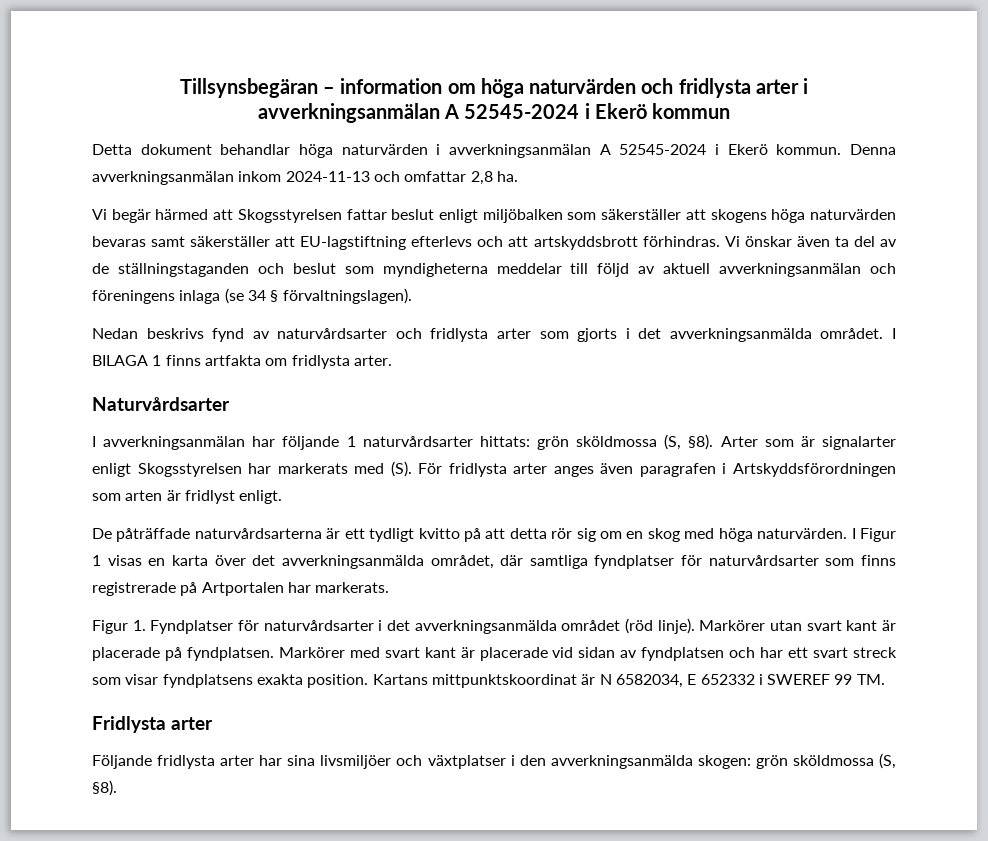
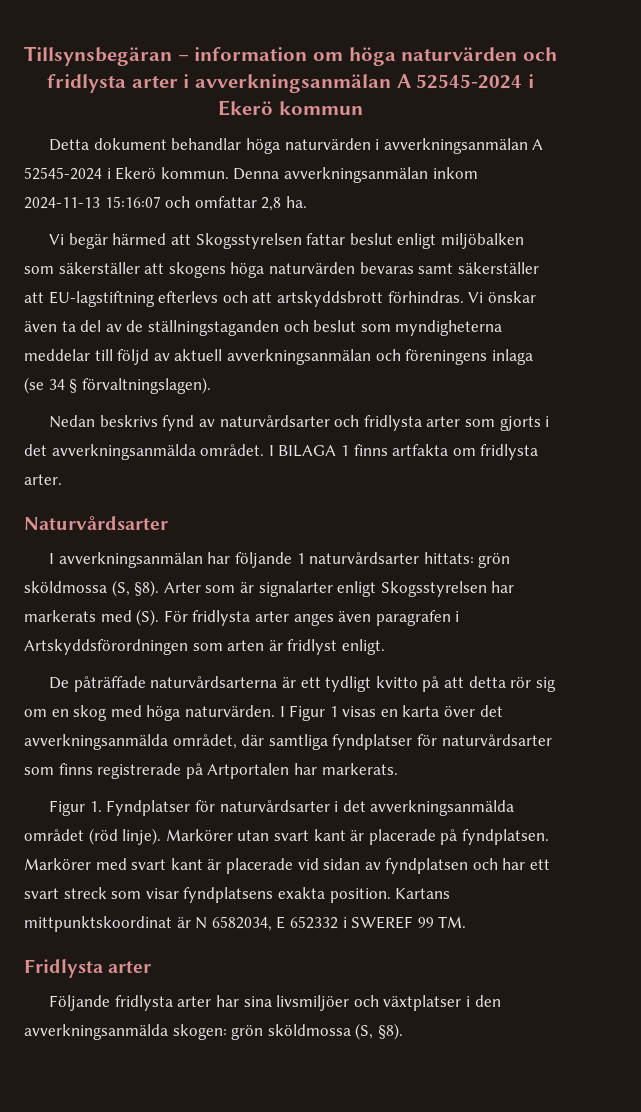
(370, 176) none -> [104,196,161,208] 15:16:07

